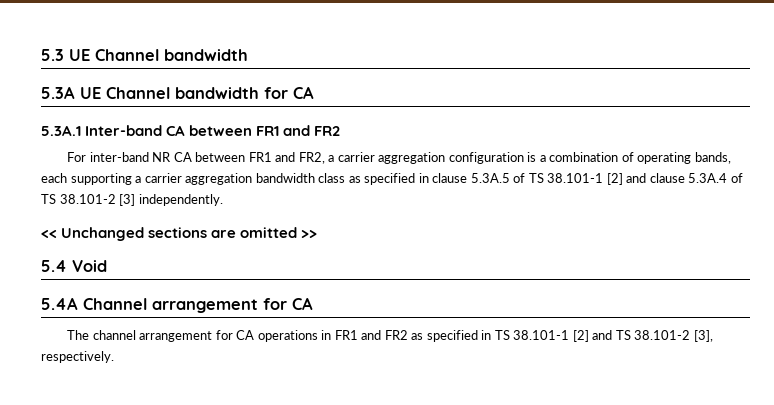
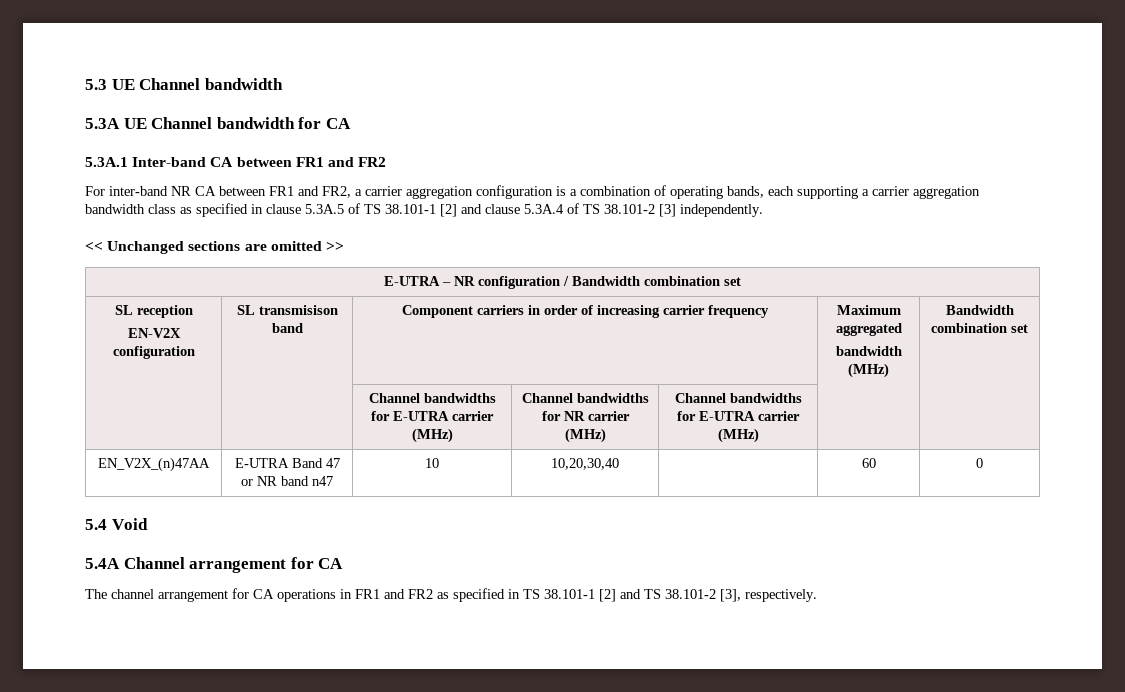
(318, 234) none -> [384,276,741,289] [114,305,193,318] [127,328,181,338] [112,346,195,359] [236,305,338,315] [271,323,303,333] [402,305,769,318] [836,305,901,315] [835,323,902,336] [835,346,902,356] [848,363,889,378] [945,305,1014,315] [931,323,1028,333] [368,393,496,403] [371,411,494,421] [411,428,453,443] [521,393,649,403] [541,411,630,421] [564,428,606,443] [674,393,802,403] [677,411,800,421] [717,428,759,443] [98,457,210,472] [234,458,340,468] [241,476,333,486] [425,458,439,468] [551,458,619,470] [861,458,876,468] [976,458,983,468] // E-UTRA – NR configuration / Bandwidth combination set // SL reception // EN-V2X configuration | SL transmisison band | Component carriers in order of increasing carrier frequency | Maximum aggregated // bandwidth (MHz) | Bandwidth combination set // | | Channel bandwidths for E-UTRA carrier (MHz) | Channel bandwidths for NR carrier (MHz) | Channel bandwidths for E-UTRA carrier (MHz) | | // EN_V2X_(n)47AA | E-UTRA Band 47 or NR band n47 | 10 | 10,20,30,40 | | 60 | 0

